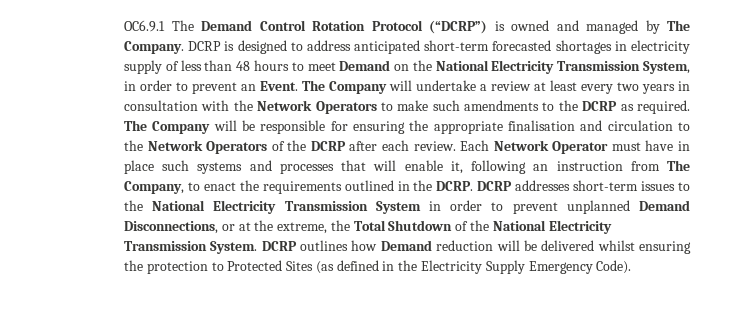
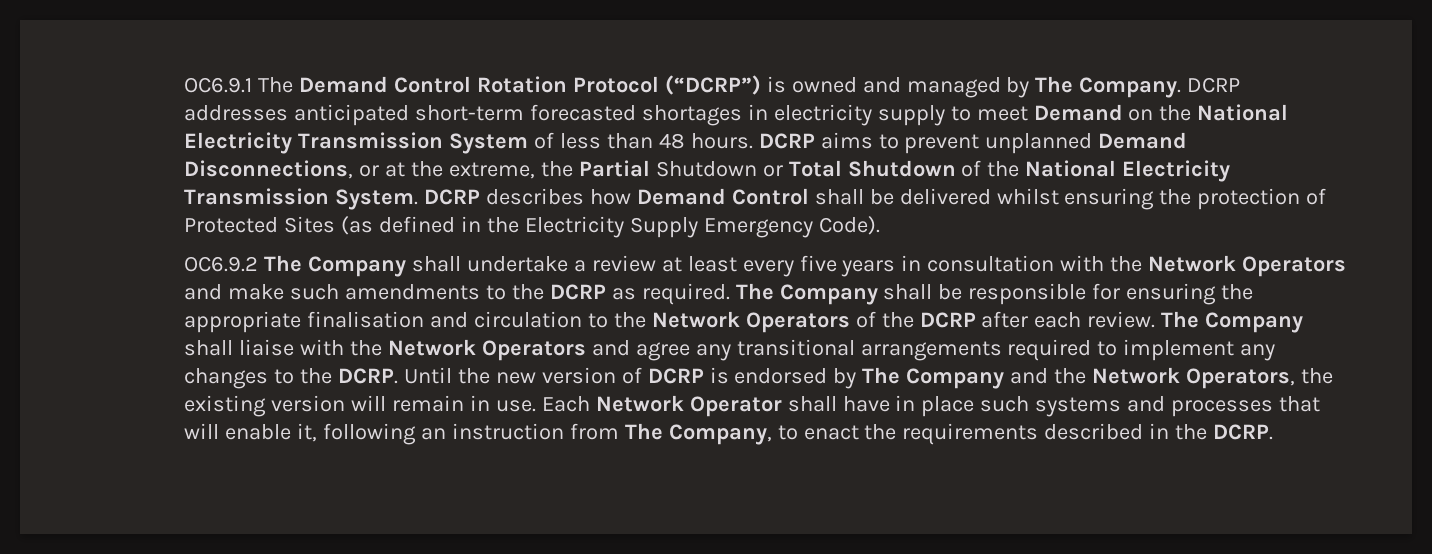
[224,40,351,54] is designed to address -> [184,105,289,121] addresses
[165,60,289,71] of less than 48 hours -> (945, 115) none
[642,61,690,74] [123,80,412,94] System, in order to prevent an Event. The Company will -> [448,132,1188,154] [184,160,1231,182] [184,188,1327,210] [184,216,880,238] [184,255,461,277] System of less than 48 hours. DCRP aims to prevent unplanned Demand Disconnections, or at the extreme, the Partial Shutdown or Total Shutdown of the National Electricity Transmission System. DCRP describes how Demand Control shall be delivered whilst ensuring the protection of Protected Sites (as defined in the Electricity Supply Emergency Code). // OC6.9.2 The Company shall
[616,82,639,91] two -> [799,255,837,272] five
[380,102,393,111] to -> [184,284,223,300] and
[213,120,237,131] will -> [883,284,933,300] shall
(456, 146) none -> [1161,311,1304,333] [184,339,1276,361] [184,367,1333,389] [184,395,536,417] The Company shall liaise with the Network Operators and agree any transitional arrangements required to implement any changes to the DCRP. Until the new version of DCRP is endorsed by The Company and the Network Operators, the existing version will remain in use.
[611,142,641,151] must -> [787,396,837,412] shall
[344,180,394,191] outlined -> [1044,423,1144,440] described
[477,180,690,191] [123,200,690,214] [123,220,612,234] [123,240,691,254] [123,260,632,274] DCRP addresses short-term issues to the National Electricity Transmission System in order to prevent unplanned Demand Disconnections, or at the extreme, the Total Shutdown of the National Electricity Transmission System. DCRP outlines how Demand reduction will be delivered whilst ensuring the protection to Protected Sites (as defined in the Electricity Supply Emergency Code). -> (1274, 432) none

